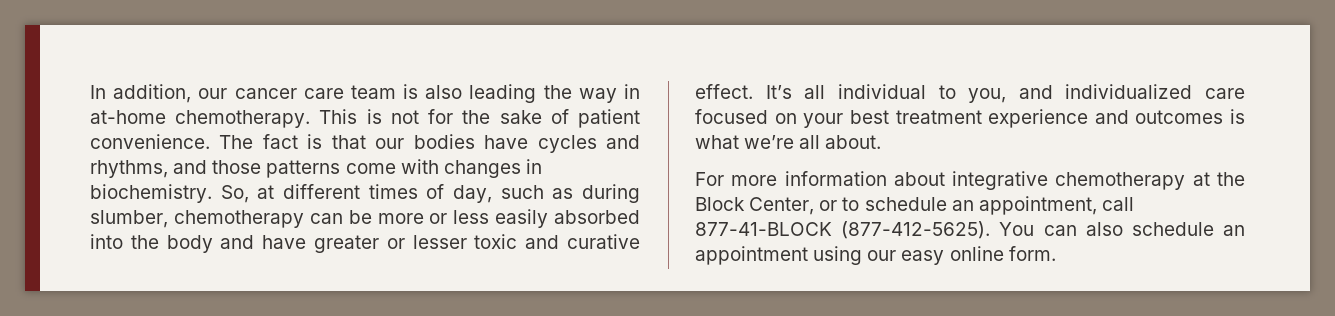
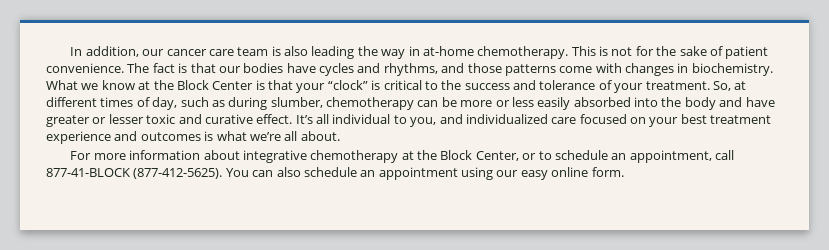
(212, 193) none -> [46,80,710,93] What we know at the Block Center is that your “clock” is critical to the success and tolerance of your treatment.

